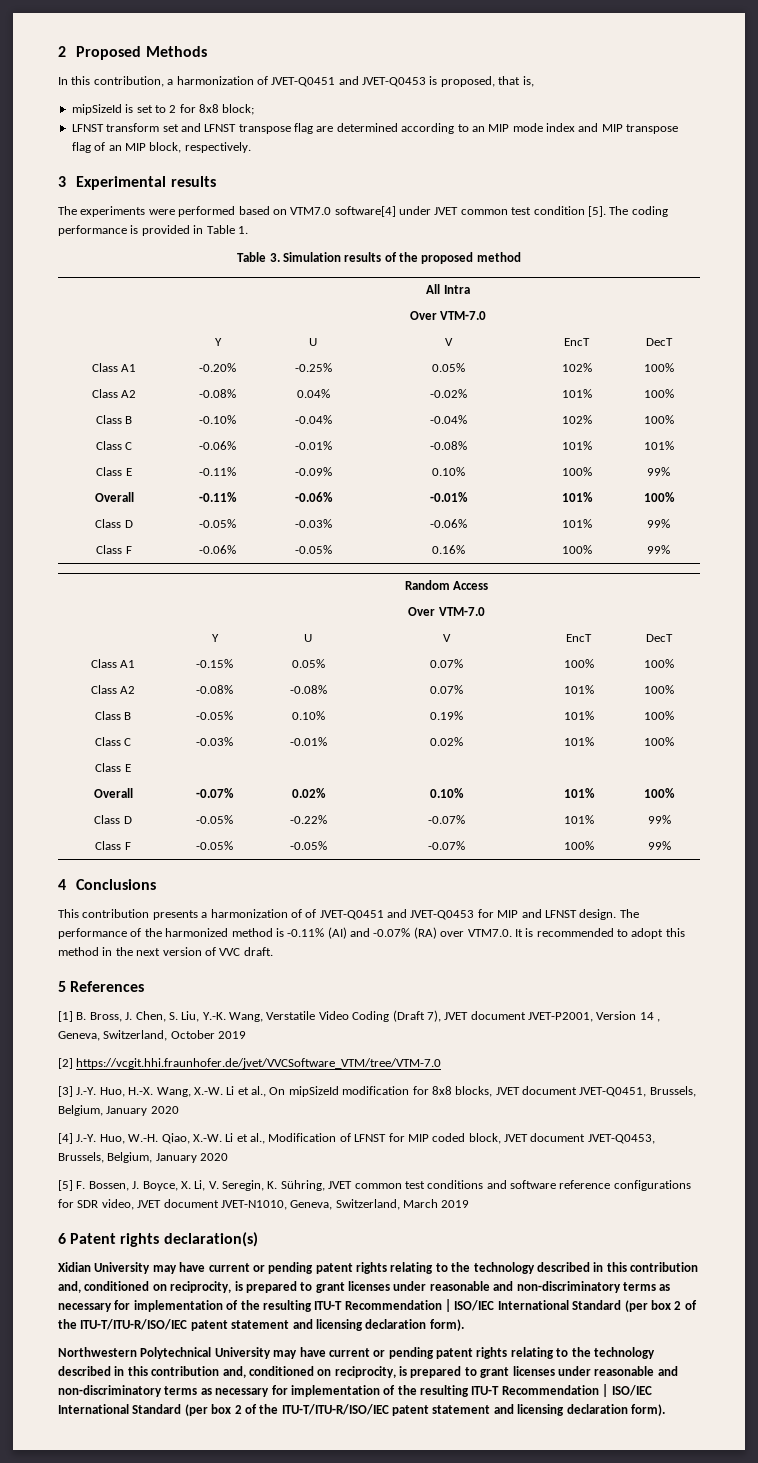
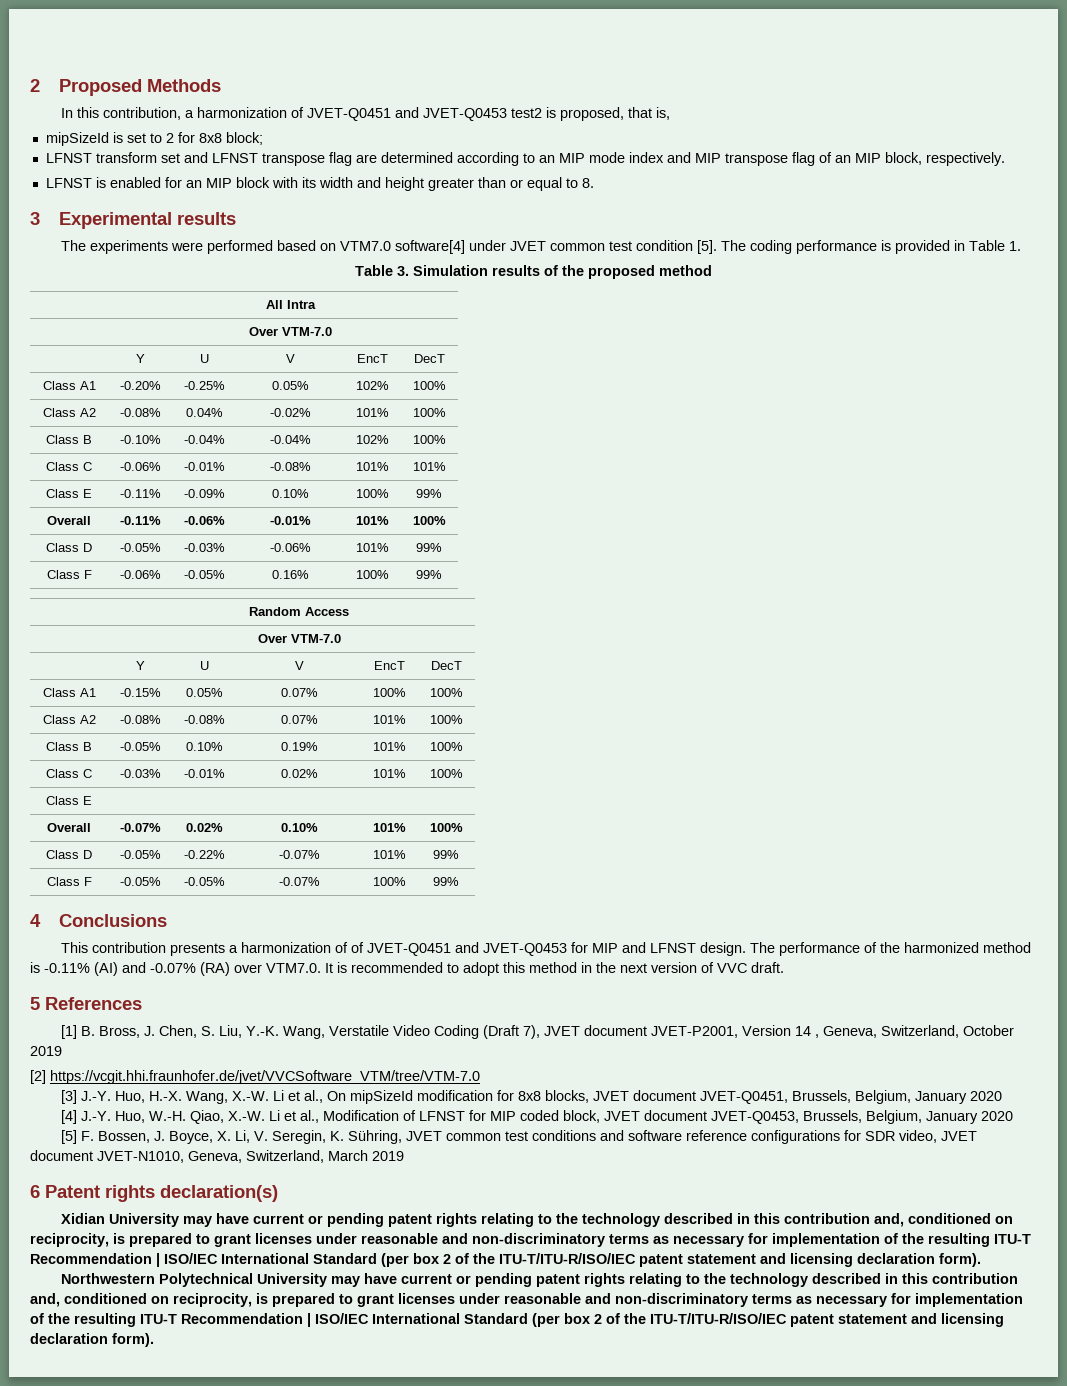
(426, 82) none -> [511,108,543,118] test2
(251, 147) none -> [45,177,594,191] // LFNST is enabled for an MIP block with its width and height greater than or equal to 8.

